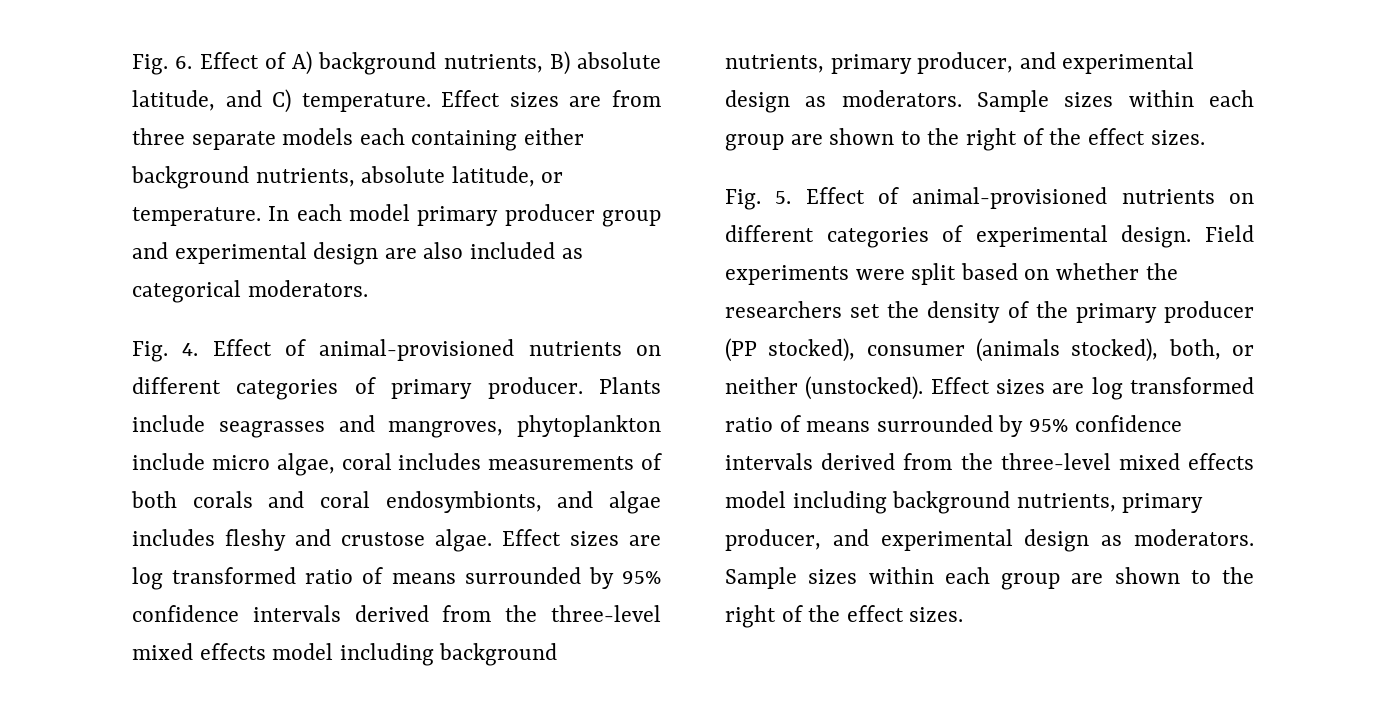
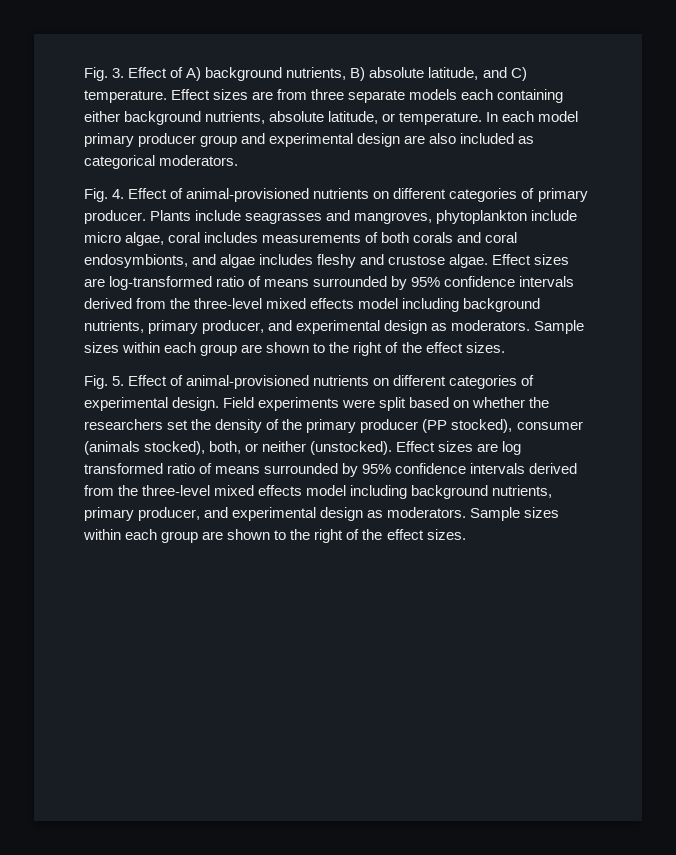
[132,54,193,75] Fig. 6. -> [84,67,125,81] Fig. 3.
[132,567,297,590] log transformed -> [109,276,213,290] log-transformed

